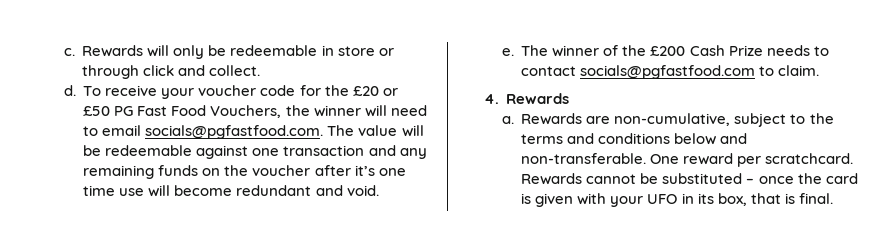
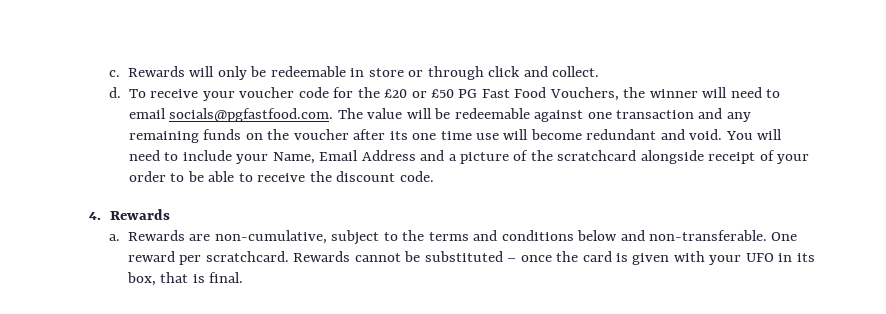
[354,165,375,176] it’s -> [389,131,408,140] its
[501,45,829,57] [521,65,820,79] // e. The winner of the £200 Cash Prize needs to contact socials@pgfastfood.com to claim. -> [725,129,783,140] [128,150,810,164] [128,171,434,182] You will need to include your Name, Email Address and a picture of the scratchcard alongside receipt of your order to be able to receive the discount code.

